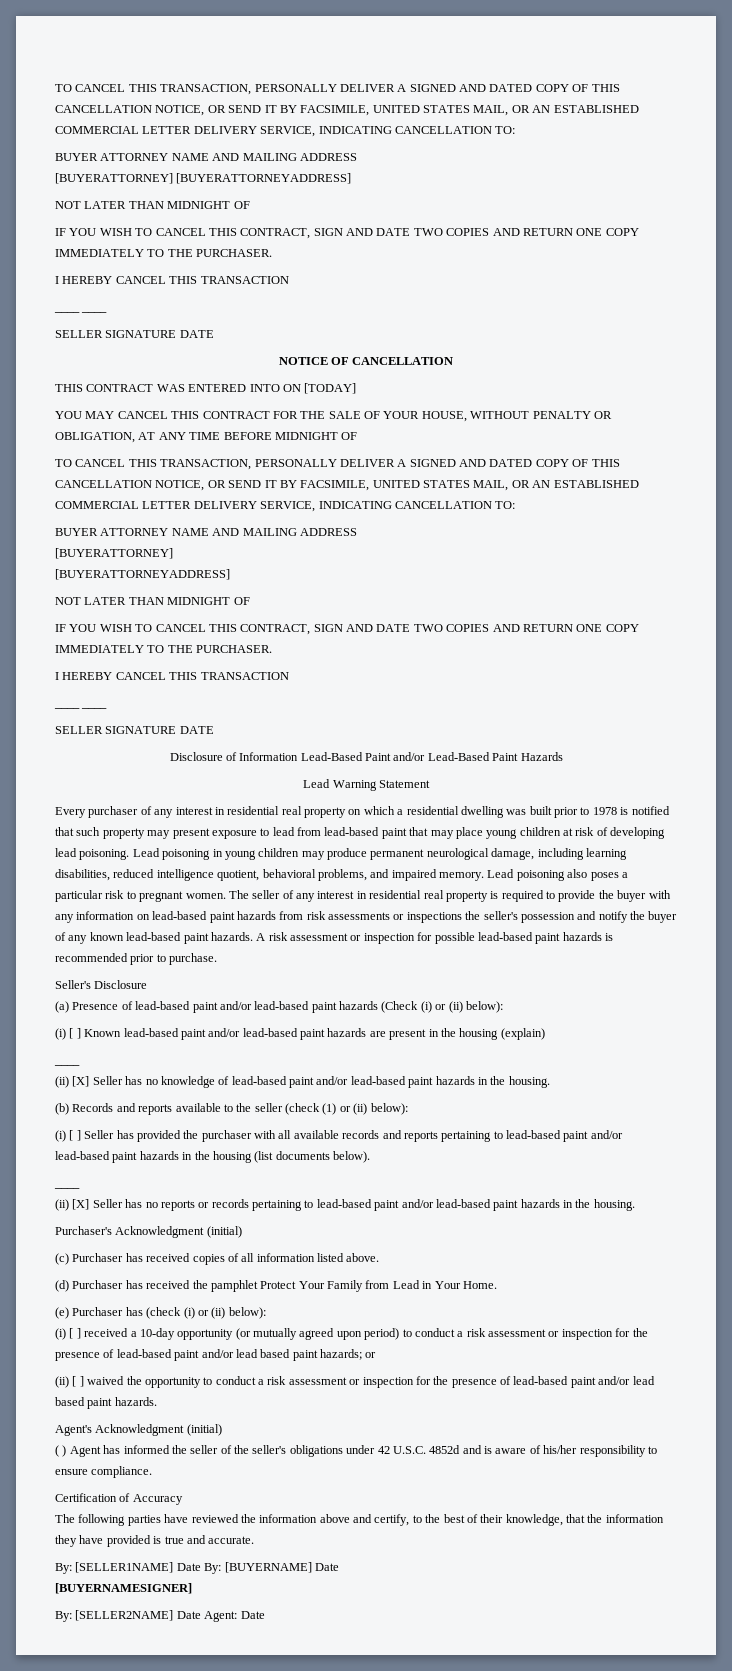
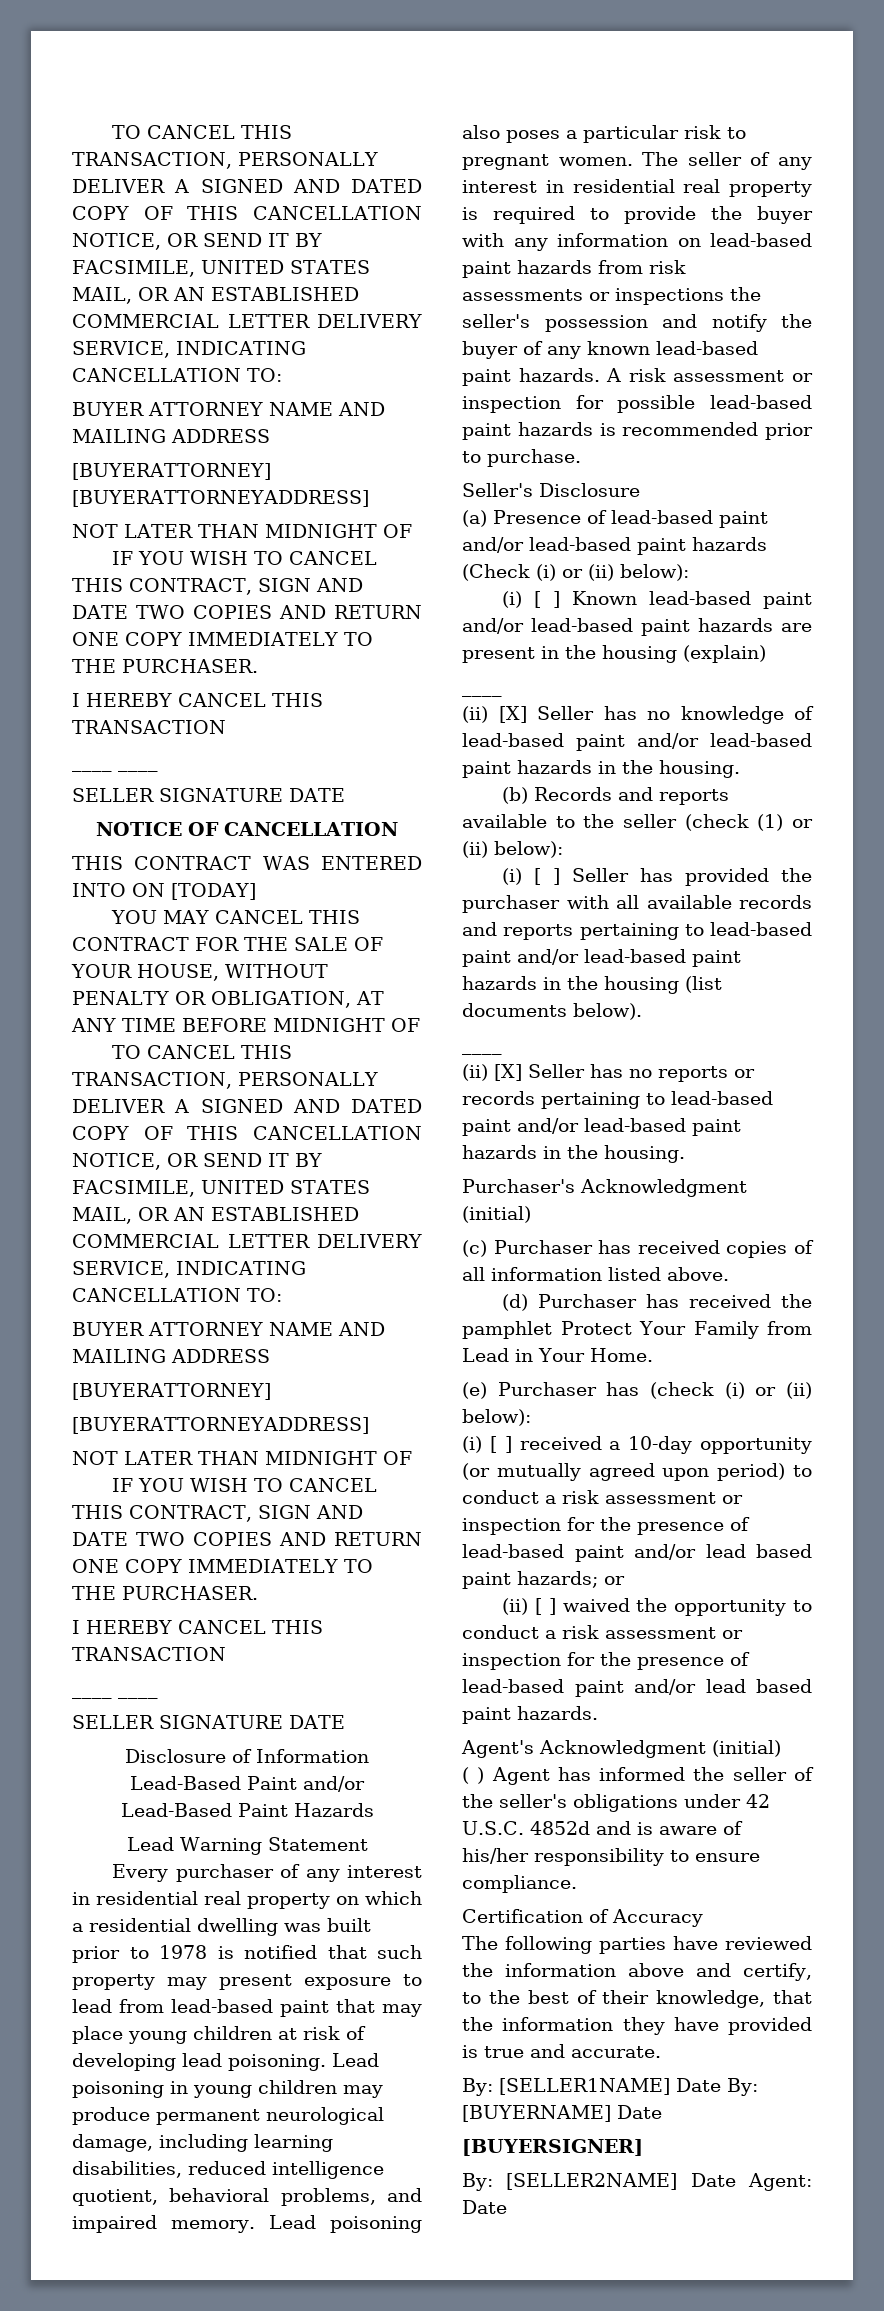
[55,1583,192,1594] [BUYERNAMESIGNER] -> [462,2139,643,2156] [BUYERSIGNER]

